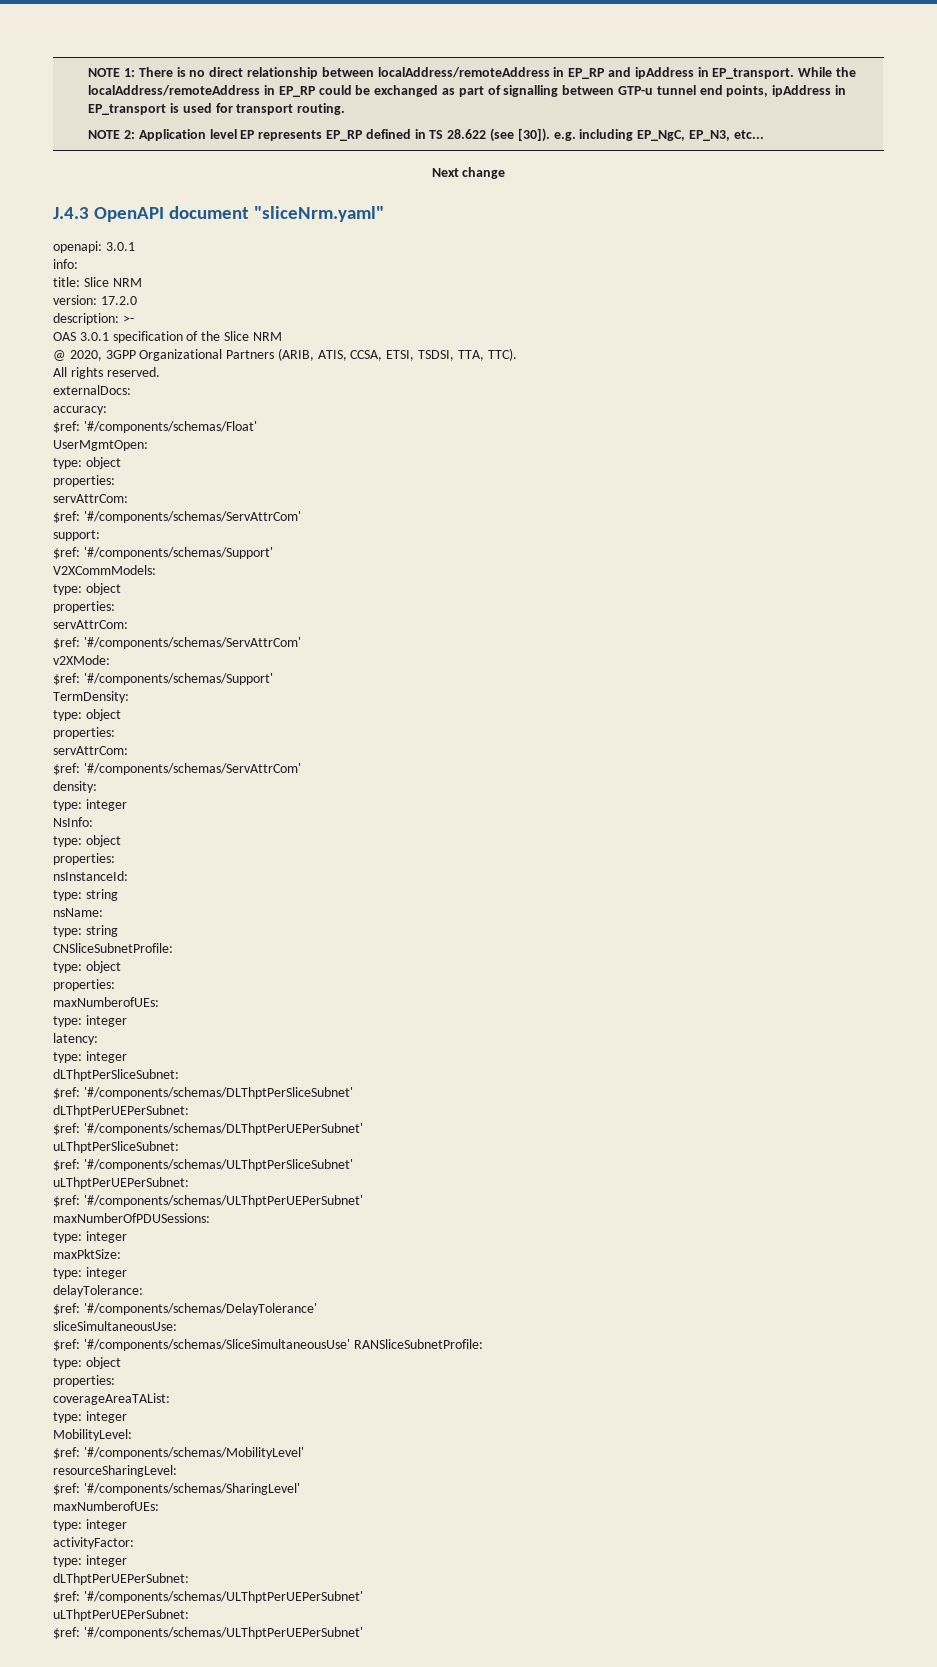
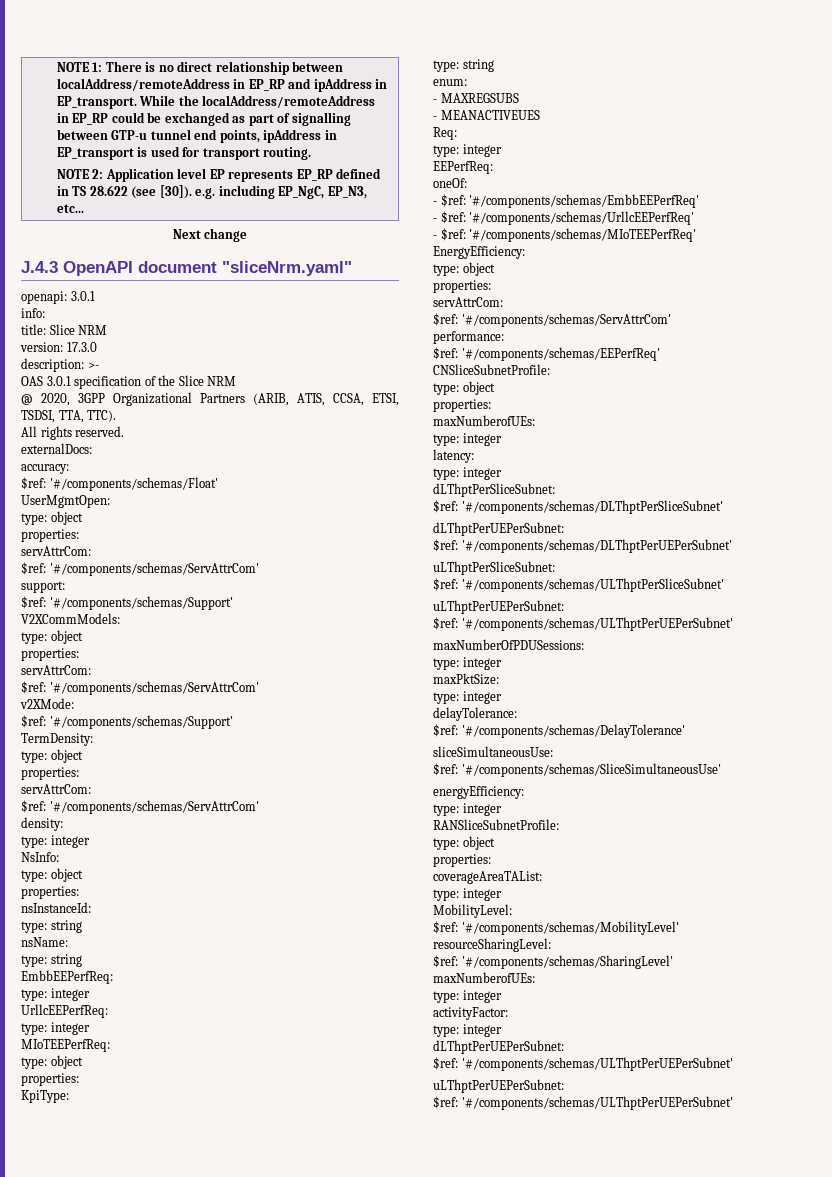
[100,296,137,305] 17.2.0 -> [66,342,97,352] 17.3.0
(118, 931) none -> [21,970,113,984] [21,988,90,1001] [21,1004,108,1018] [21,1022,90,1035] [21,1039,110,1052] [21,1055,83,1069] [21,1073,79,1086] [21,1090,69,1103] [433,59,494,72] [433,79,467,86] [433,93,519,103] [433,110,540,120] [433,127,457,140] [433,144,502,157] [433,161,493,174] [433,178,467,188] [433,194,700,208] [433,211,695,225] [433,228,697,242] [433,246,525,259] [433,262,495,276] [433,280,491,293] [433,297,503,307] [433,313,671,327] [433,331,504,344] [433,347,660,361] // EmbbEEPerfReq: // type: integer // UrllcEEPerfReq: // type: integer // MIoTEEPerfReq: // type: object // properties: // KpiType: // type: string // enum: // - MAXREGSUBS // - MEANACTIVEUES // Req: // type: integer // EEPerfReq: // oneOf: // - $ref: '#/components/schemas/EmbbEEPerfReq' // - $ref: '#/components/schemas/UrllcEEPerfReq' // - $ref: '#/components/schemas/MIoTEEPerfReq' // EnergyEfficiency: // type: object // properties: // servAttrCom: // $ref: '#/components/schemas/ServAttrCom' // performance: // $ref: '#/components/schemas/EEPerfReq'
(350, 1345) none -> [433,786,524,799] [433,803,502,816] // energyEfficiency: // type: integer //

